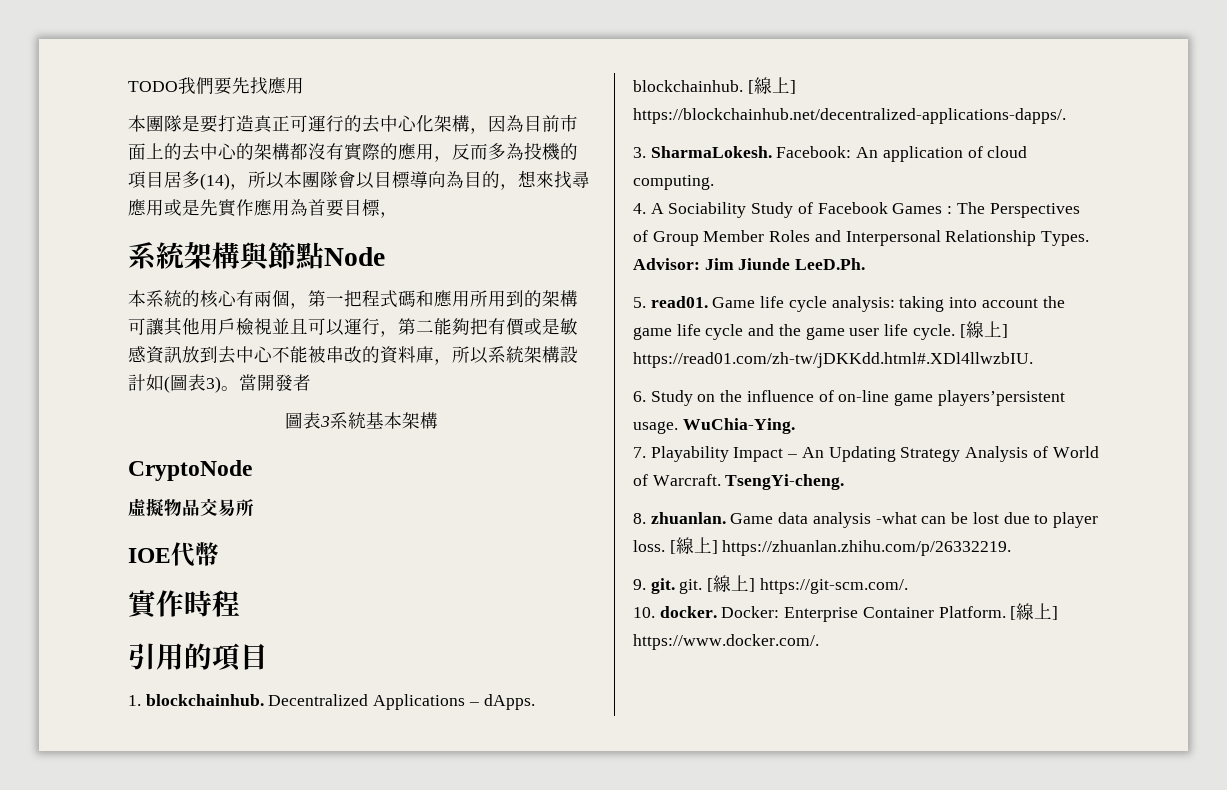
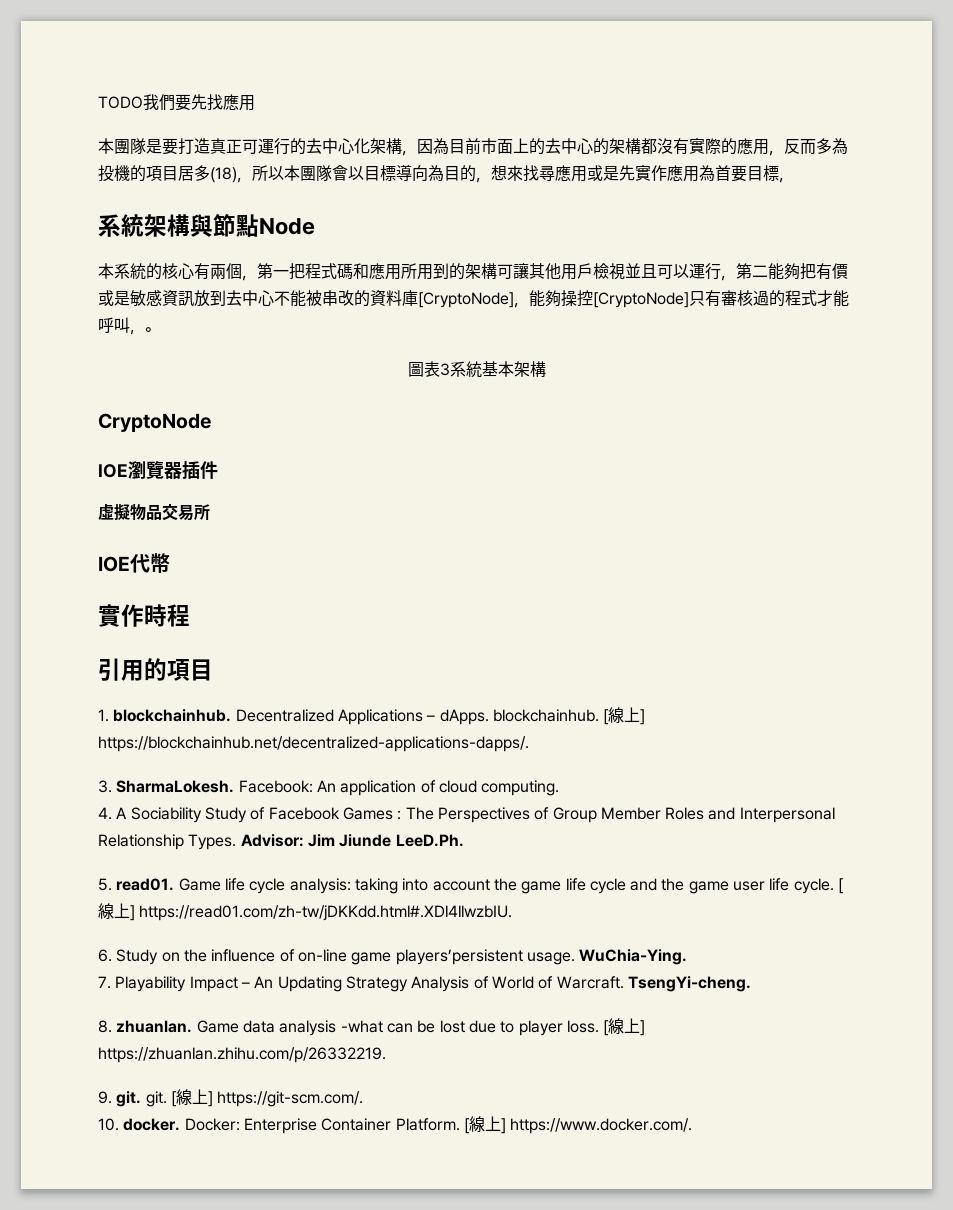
[200,173,230,190] (14) -> [210,167,237,183] (18)
[434,346,578,365] [128,374,221,393] ，所以系統架構設計如(圖表3) -> [418,290,849,308] [98,317,145,335] [CryptoNode]，能夠操控[CryptoNode]只有審核過的程式才能呼叫，
[239,374,311,391] 當開發者 -> (160, 329) none
(252, 470) none -> [98,461,218,479] // IOE瀏覽器插件

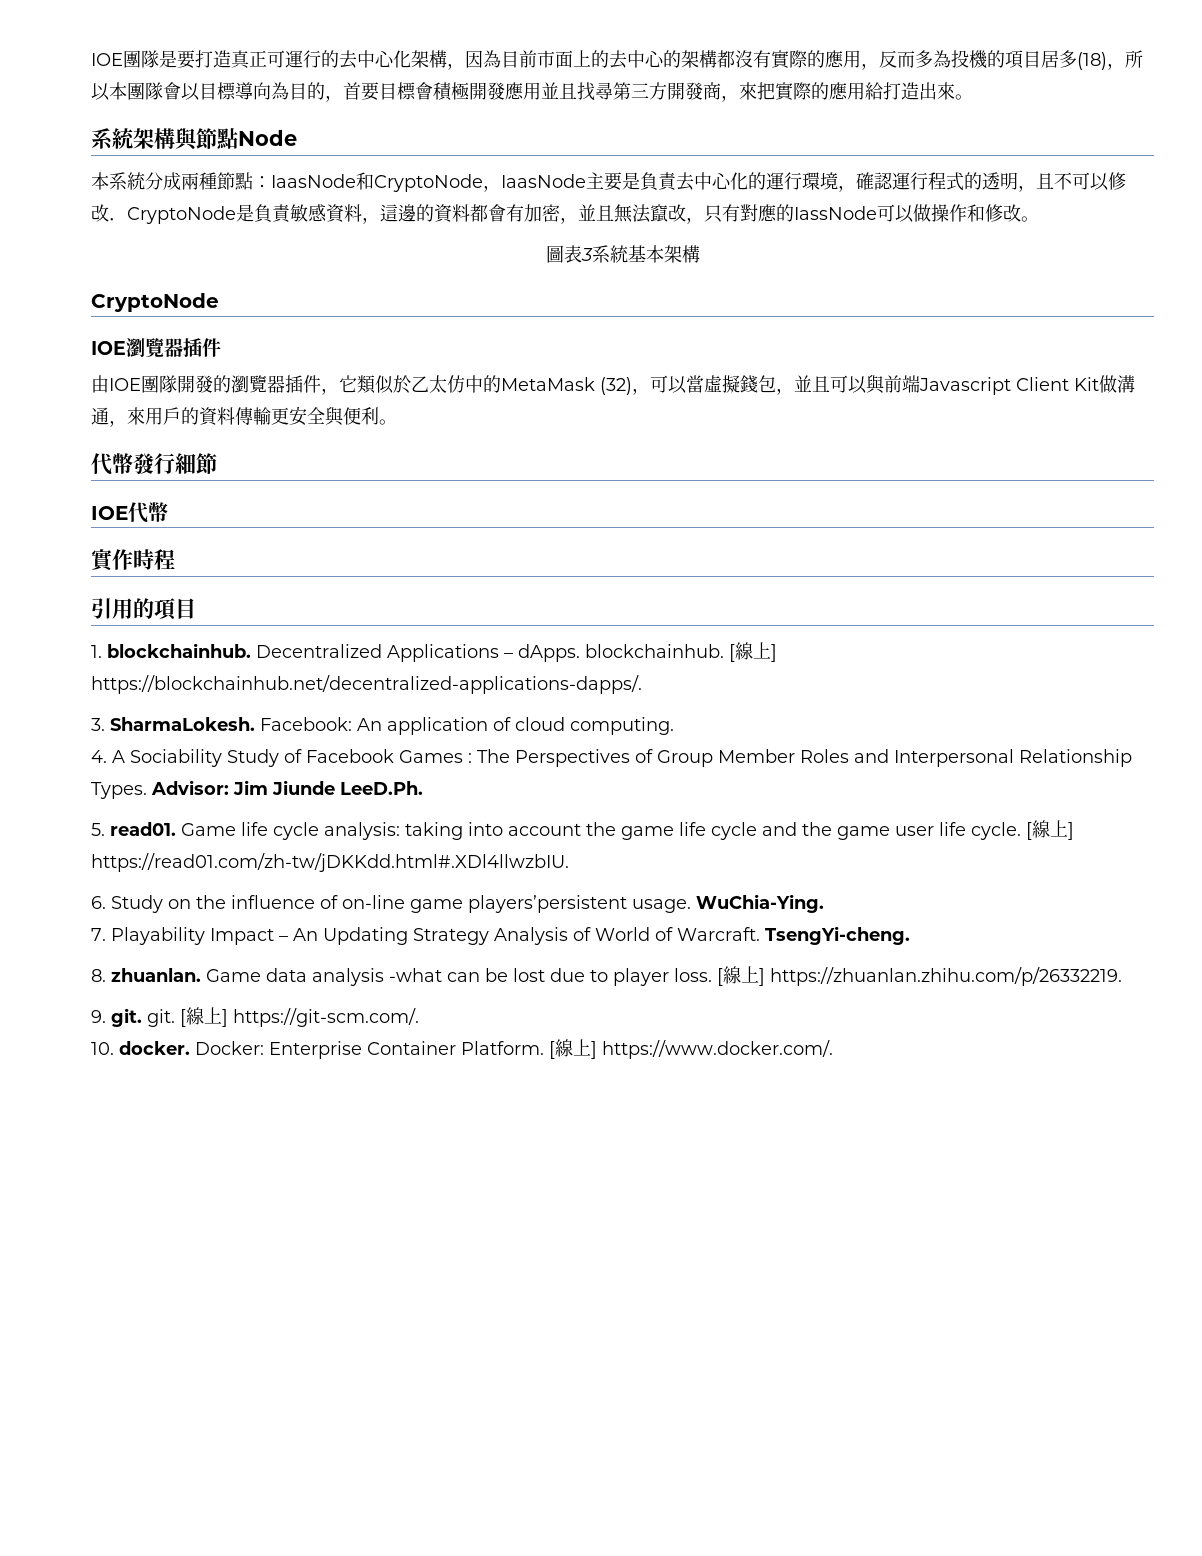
[98,94,255,111] [98,138,114,154] TODO我們要先找應用 // 本 -> [91,53,123,66] IOE
[491,165,794,183] 想來找尋應用或是先實作應用為首要目標， -> [343,82,973,102] 首要目標會積極開發應用並且找尋第三方開發商，來把實際的應用給打造出來。
[146,263,848,281] [98,290,849,308] [98,317,145,335] 的核心有兩個，第一把程式碼和應用所用到的架構可讓其他用戶檢視並且可以運行，第二能夠把有價或是敏感資訊放到去中心不能被串改的資料庫[CryptoNode]，能夠操控[CryptoNode]只有審核過的程式才能呼叫， -> [145,172,1126,192] [91,204,1021,224] 分成兩種節點：IaasNode和CryptoNode，IaasNode主要是負責去中心化的運行環境，確認運行程式的透明，且不可以修改．CryptoNode是負責敏感資料，這邊的資料都會有加密，並且無法竄改，只有對應的IassNode可以做操作和修改
[98,504,210,521] 虛擬物品交易所 -> [91,374,1135,395] [91,406,397,427] [91,453,217,475] 由IOE團隊開發的瀏覽器插件，它類似於乙太仿中的MetaMask (32)，可以當虛擬錢包，並且可以與前端Javascript Client Kit做溝通，來用戶的資料傳輸更安全與便利。 // 代幣發行細節

